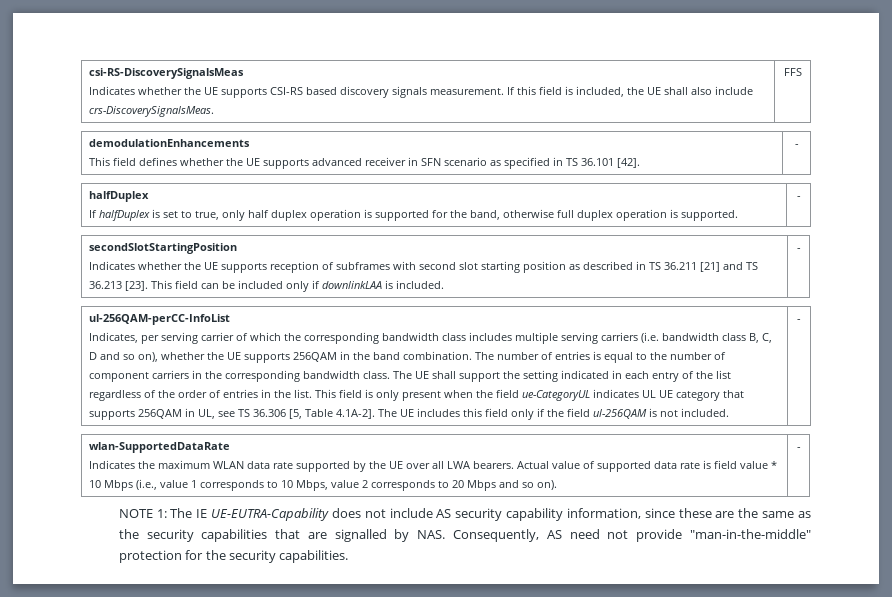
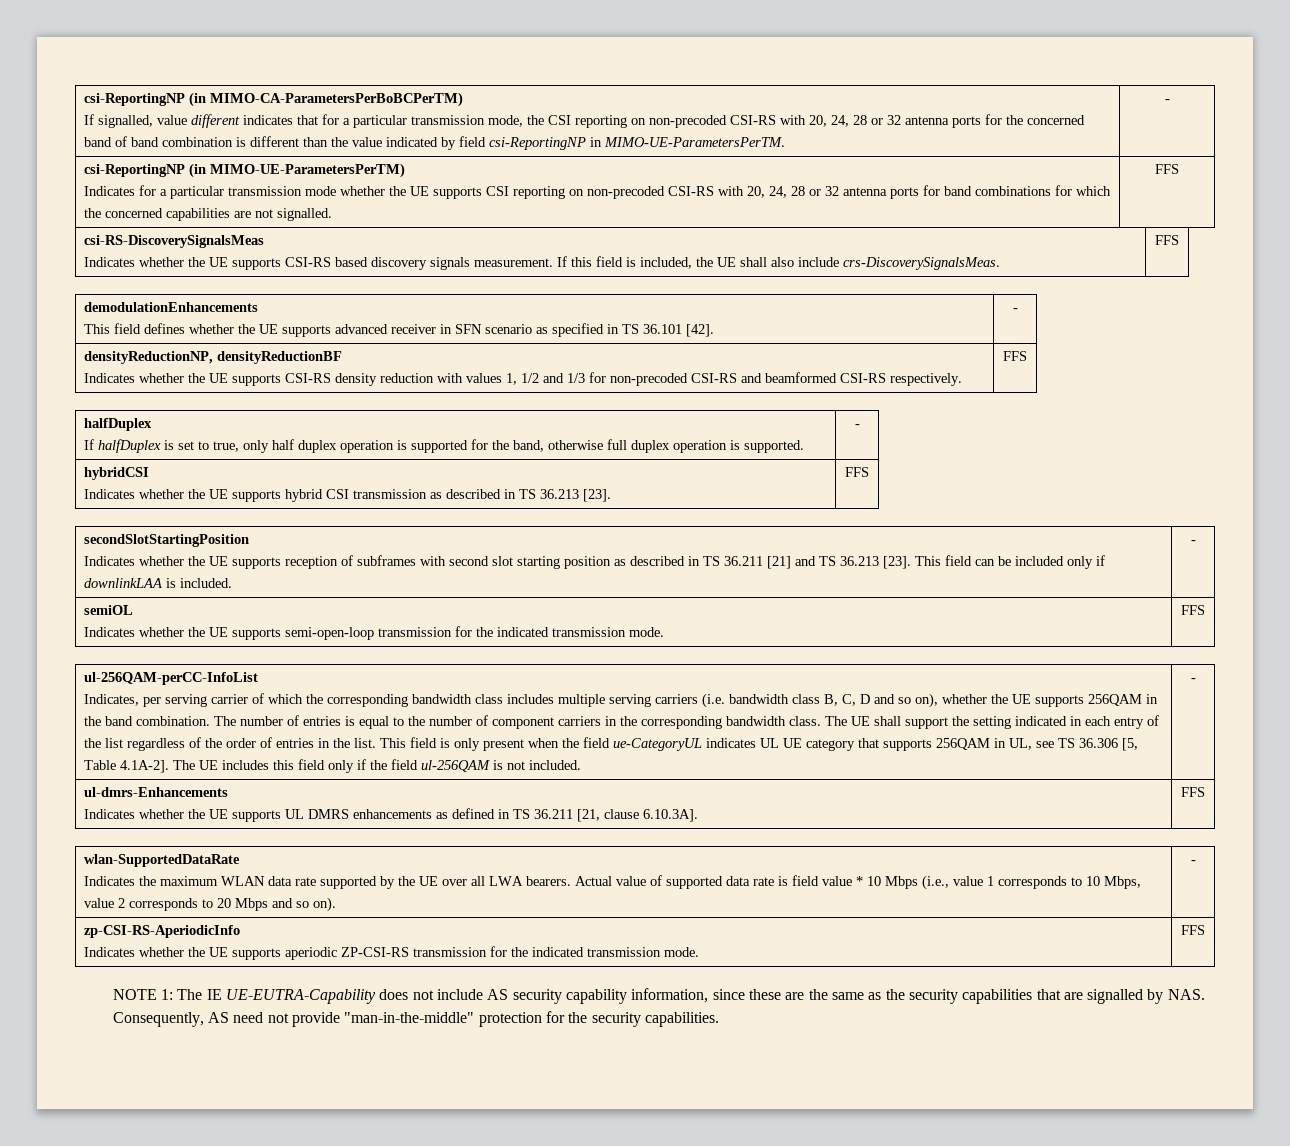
(89, 73) none -> [83,92,463,107] [83,114,1085,128] [83,136,785,150] [1164,99,1170,103] [83,163,405,178] [83,185,1111,199] [83,208,332,221] [1155,164,1179,174] csi-ReportingNP (in MIMO-CA-ParametersPerBoBCPerTM) // If signalled, value different indicates that for a particular transmission mode, the CSI reporting on non-precoded CSI-RS with 20, 24, 28 or 32 antenna ports for the concerned band of band combination is different than the value indicated by field csi-ReportingNP in MIMO-UE-ParametersPerTM. | - // csi-ReportingNP (in MIMO-UE-ParametersPerTM) // Indicates for a particular transmission mode whether the UE supports CSI reporting on non-precoded CSI-RS with 20, 24, 28 or 32 antenna ports for band combinations for which the concerned capabilities are not signalled. | FFS //
(799, 145) none -> [83,351,342,364] [83,372,962,386] [1003,351,1027,361] // densityReductionNP, densityReductionBF // Indicates whether the UE supports CSI-RS density reduction with values 1, 1/2 and 1/3 for non-precoded CSI-RS and beamformed CSI-RS respectively. | FFS
(801, 197) none -> [83,467,149,480] [83,489,611,502] [845,467,869,477] // hybridCSI // Indicates whether the UE supports hybrid CSI transmission as described in TS 36.213 [23]. | FFS
(801, 249) none -> [83,605,133,615] [83,626,664,640] [1181,605,1205,615] // semiOL // Indicates whether the UE supports semi-open-loop transmission for the indicated transmission mode. | FFS
(801, 320) none -> [83,787,228,797] [83,808,698,822] [1181,787,1205,797] // ul-dmrs-Enhancements // Indicates whether the UE supports UL DMRS enhancements as defined in TS 36.211 [21, clause 6.10.3A]. | FFS
(801, 448) none -> [83,925,240,938] [83,946,699,960] [1181,925,1205,935] // zp-CSI-RS-AperiodicInfo // Indicates whether the UE supports aperiodic ZP-CSI-RS transmission for the indicated transmission mode. | FFS

